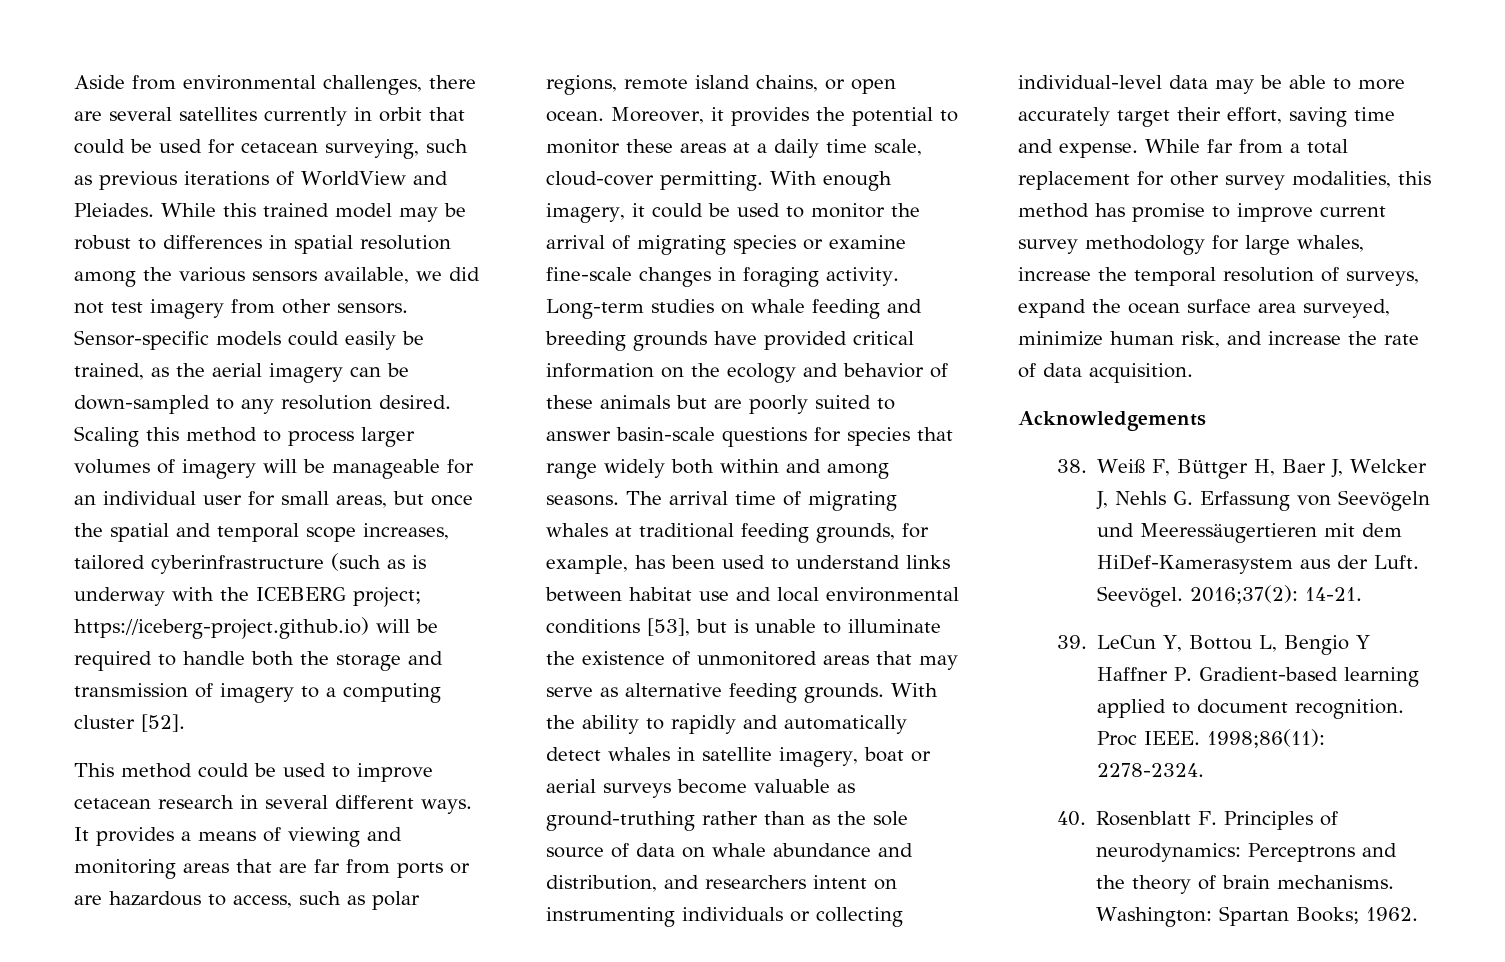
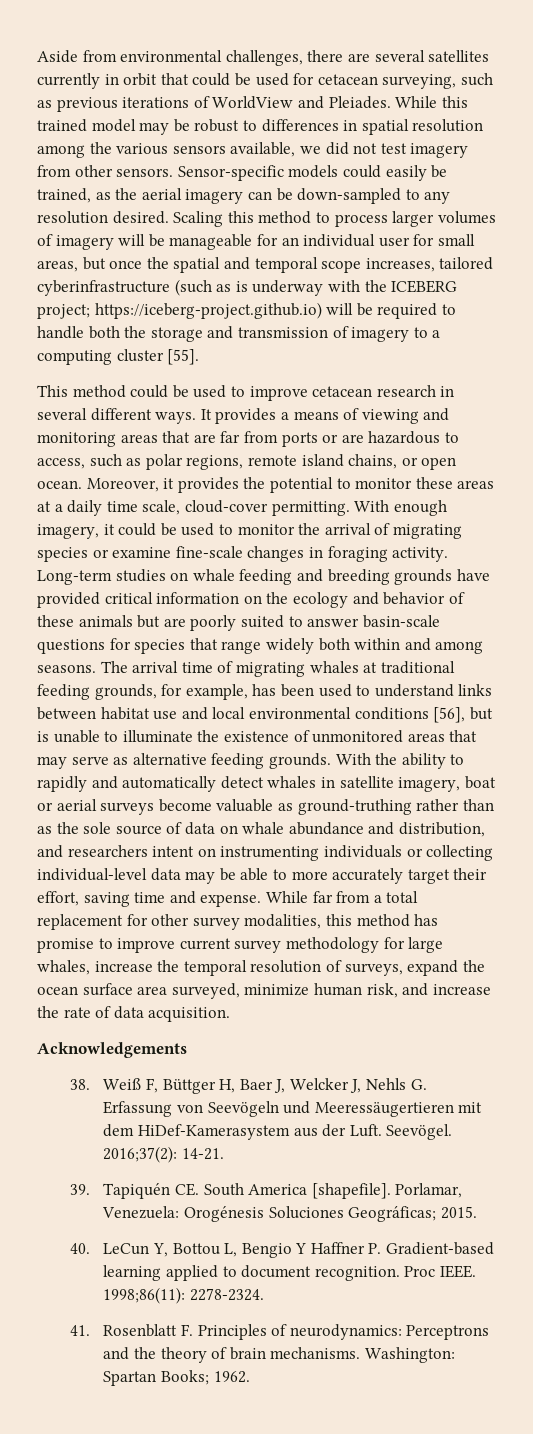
[141,714,185,732] [52]. -> [167,349,200,365] [55].
[647,618,690,636] [53], -> [433,707,466,723] [56],
(1088, 642) none -> [103,1183,463,1199] [102,1206,477,1222] [70,1243,91,1254] Tapiquén CE. South America [shapefile]. Porlamar, Venezuela: Orogénesis Soluciones Geográficas; 2015. // 40.
[1057,811,1087,826] 40. -> [70,1325,91,1336] 41.

